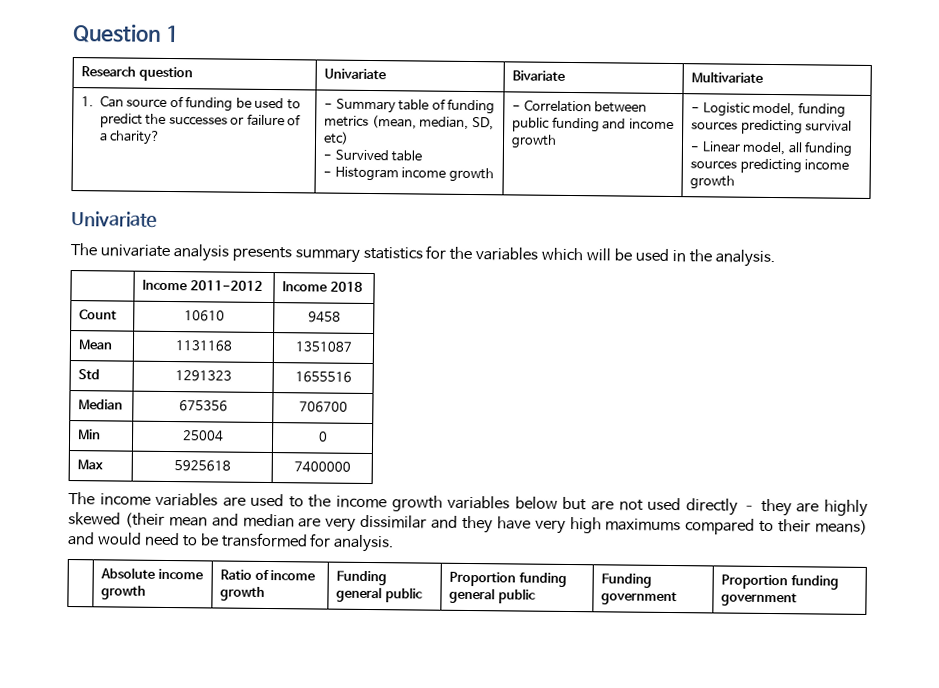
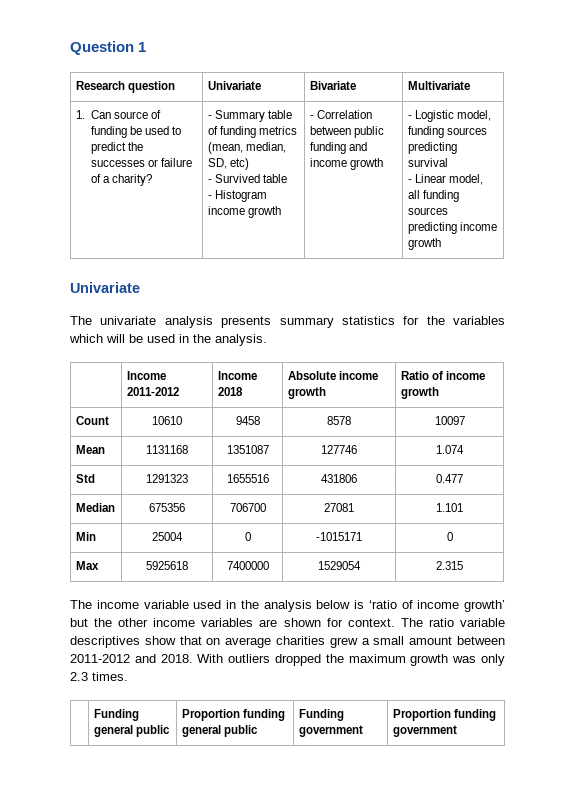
[79,309,118,320] [183,310,225,322] [307,311,341,323] [78,339,114,350] [174,340,233,352] [294,341,353,352] [78,369,101,380] [174,370,232,382] [294,371,352,383] [78,399,124,410] [178,400,228,412] [298,401,348,413] [78,429,102,440] [182,430,224,442] [318,431,328,442] [77,459,104,470] [173,460,231,472] [293,461,351,473] [68,492,868,517] [68,512,868,535] [67,532,395,553] // Count | 10610 | 9458 // Mean | 1131168 | 1351087 // Std | 1291323 | 1655516 // Median | 675356 | 706700 // Min | 25004 | 0 // Max | 5925618 | 7400000 // The income variables are used to the income growth variables below but are not used directly – they are highly skewed (their mean and median are very dissimilar and they have very high maximums compared to their means) and would need to be transformed for analysis. // -> (243, 391) none
(266, 593) none -> [75,416,109,425] [152,416,182,425] [235,416,260,425] [327,416,351,425] [434,416,465,425] [75,445,105,454] [146,445,188,454] [226,445,269,454] [321,445,357,454] [436,445,464,454] [75,474,95,483] [146,474,188,483] [226,474,269,483] [321,474,357,483] [436,474,463,483] [75,503,115,512] [149,503,185,512] [229,503,266,512] [324,503,354,512] [436,503,463,512] [75,532,96,541] [152,532,183,541] [244,532,251,541] [316,532,362,541] [446,532,453,541] [75,561,99,570] [146,561,188,570] [226,561,269,570] [318,561,361,570] [436,561,463,570] [70,600,505,612] [70,618,505,627] [70,636,506,648] [70,654,506,666] [70,672,128,681] // Count | 10610 | 9458 | 8578 | 10097 // Mean | 1131168 | 1351087 | 127746 | 1.074 // Std | 1291323 | 1655516 | 431806 | 0.477 // Median | 675356 | 706700 | 27081 | 1.101 // Min | 25004 | 0 | -1015171 | 0 // Max | 5925618 | 7400000 | 1529054 | 2.315 // The income variable used in the analysis below is ‘ratio of income growth’ but the other income variables are shown for context. The ratio variable descriptives show that on average charities grew a small amount between 2011-2012 and 2018. With outliers dropped the maximum growth was only 2.3 times. //

